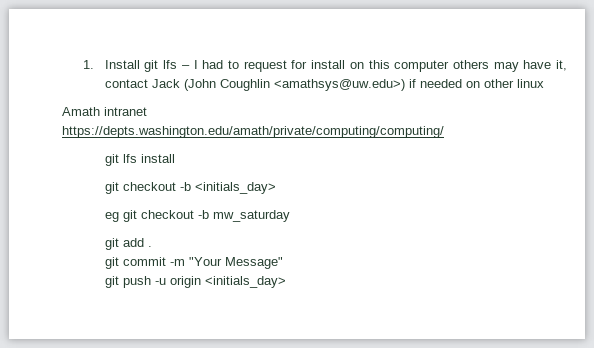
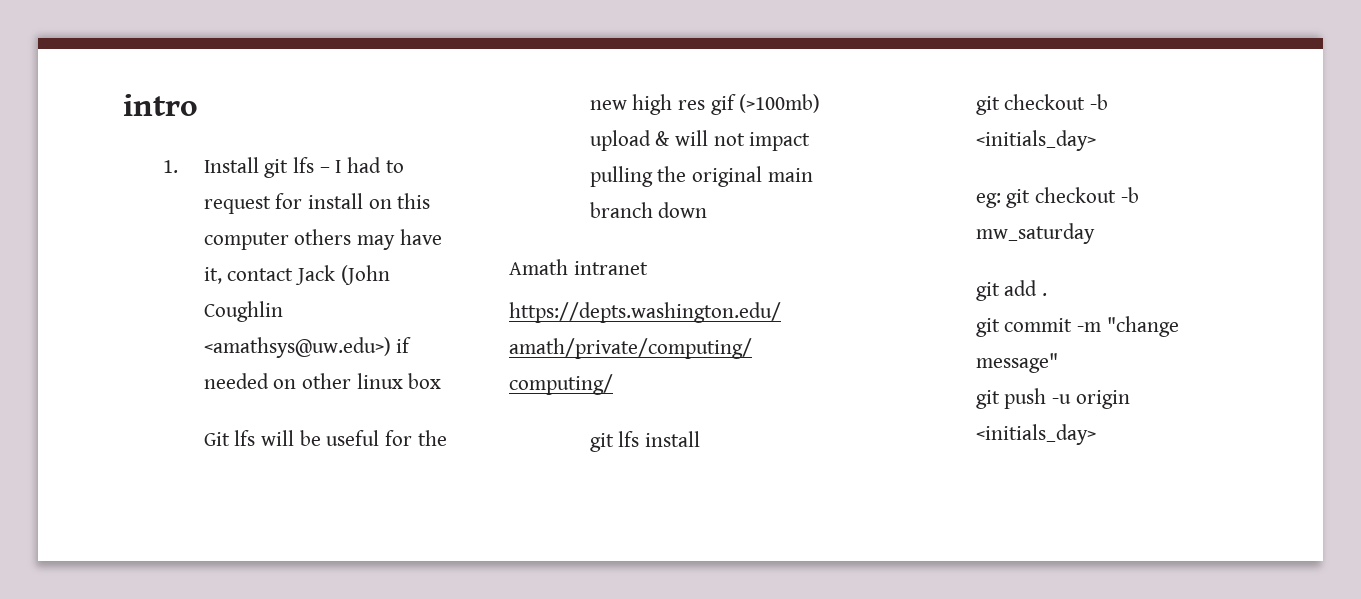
(83, 64) none -> [123,94,198,116] intro //
(544, 83) none -> [408,373,442,389] [203,430,447,446] [589,94,821,115] [589,130,811,151] [589,166,813,187] [589,202,708,218] box // Git lfs will be useful for the new high res gif (>100mb) upload & will not impact pulling the original main branch down
[104,212,119,222] eg -> [975,193,1001,208] eg:
[188,257,283,269] "Your Message" -> [1106,316,1179,337] [975,353,1058,373] "change message"

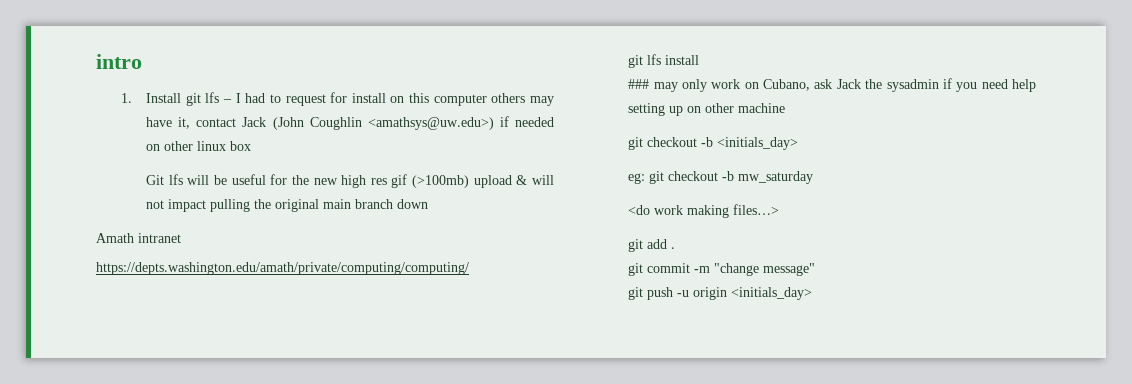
(700, 439) none -> [628,78,1036,92] [628,103,786,116] // ### may only work on Cubano, ask Jack the sysadmin if you need help setting up on other machine
(1095, 233) none -> [628,204,780,218] // <do work making files…>

